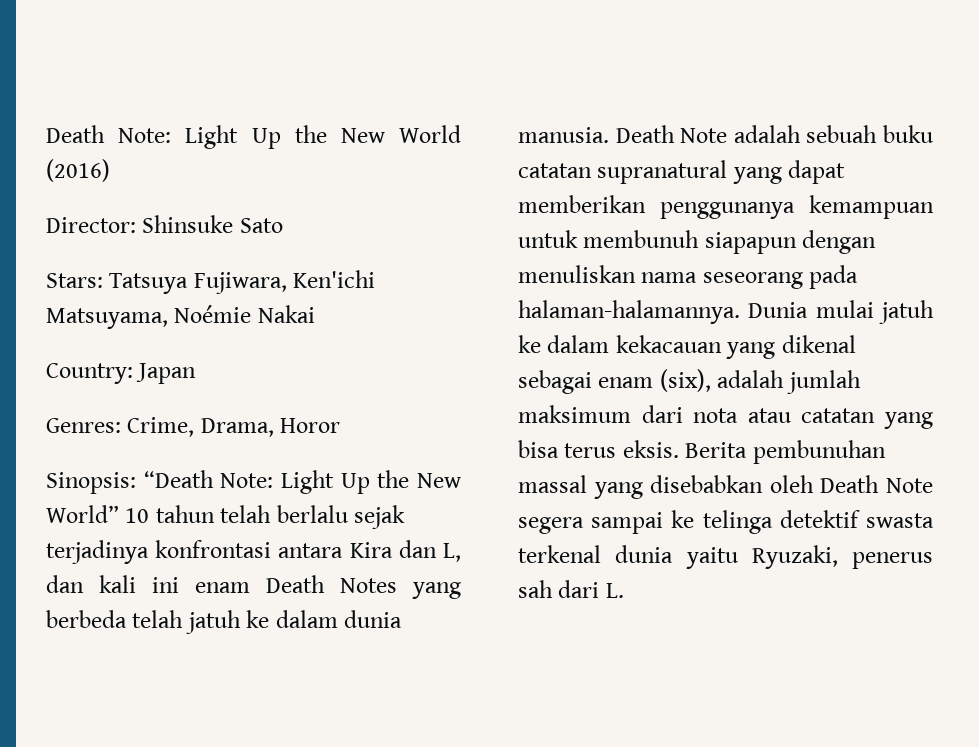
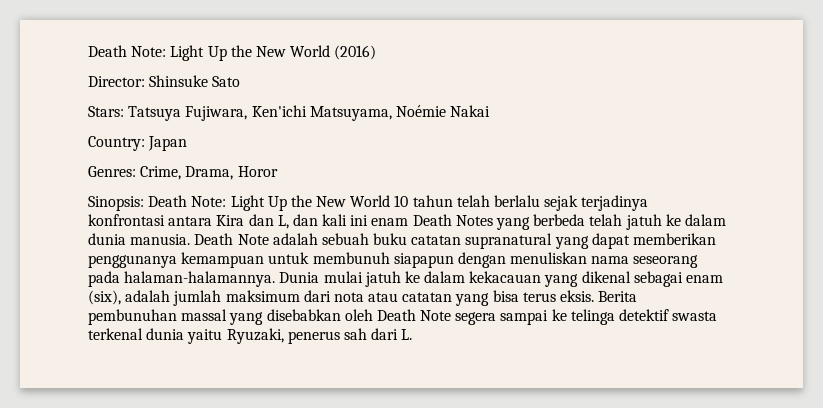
[143,470,462,494] [46,505,119,523] “Death Note: Light Up the New World” -> [148,195,391,211] Death Note: Light Up the New World

